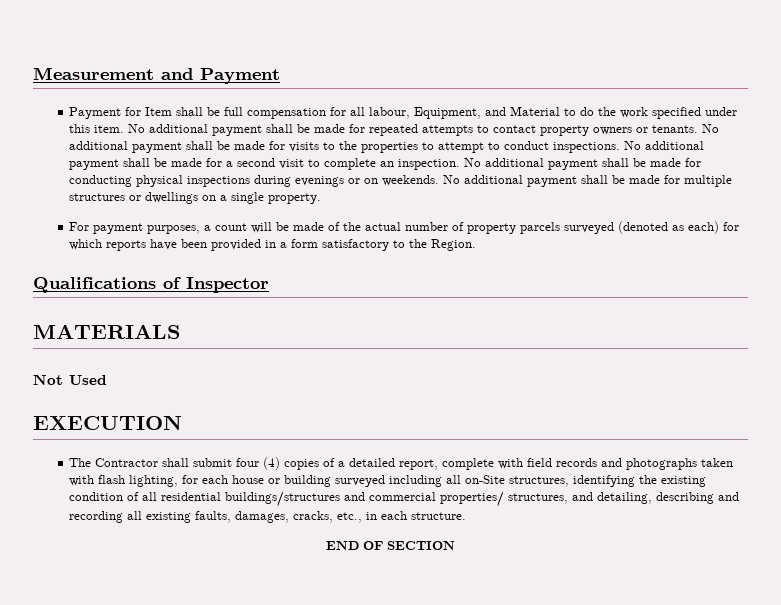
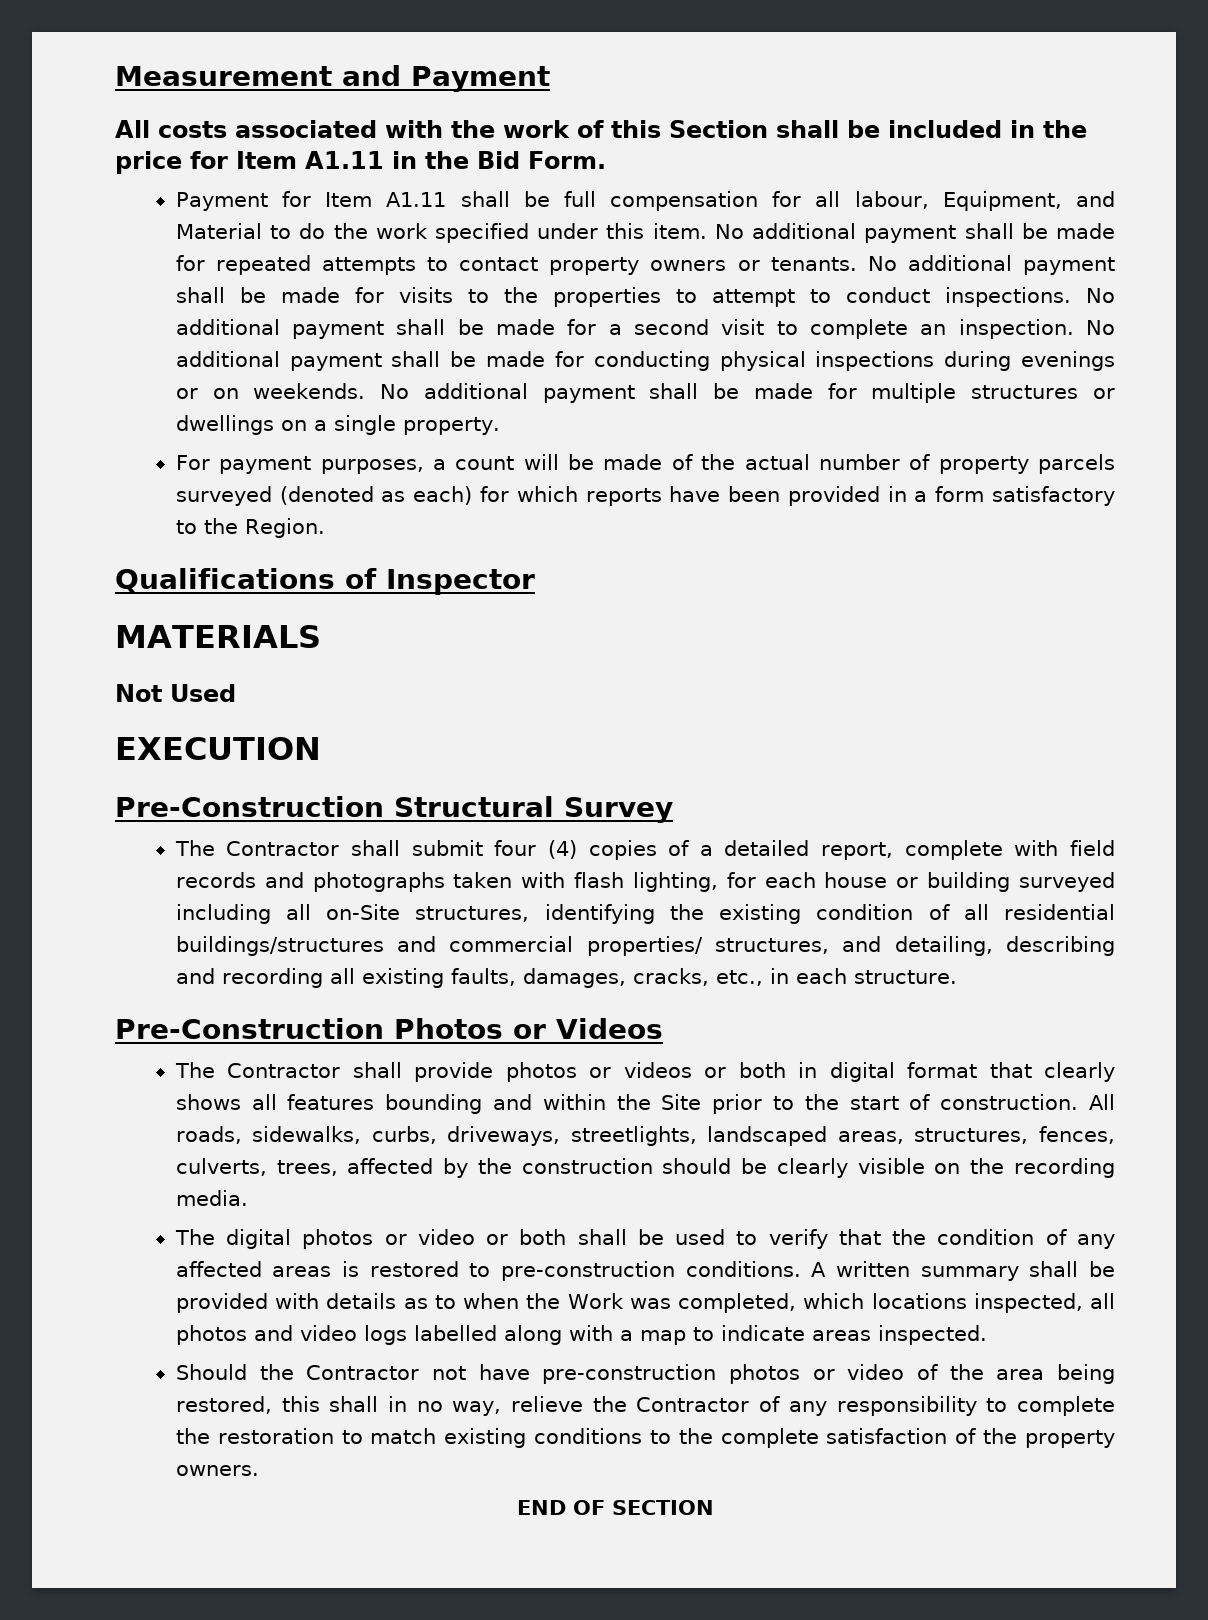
(280, 76) none -> [115,120,1087,138] [115,151,606,174] // All costs associated with the work of this Section shall be included in the price for Item A1.11 in the Bid Form.
(173, 111) none -> [386,192,447,207] A1.11
(182, 422) none -> [115,796,673,823] // Pre-Construction Structural Survey
(467, 516) none -> [115,1018,663,1039] [174,1062,1115,1082] [175,1094,1115,1114] [175,1126,1116,1146] [175,1158,1115,1178] [175,1190,248,1206] [174,1229,1116,1249] [175,1261,1115,1281] [175,1293,1115,1313] [175,1325,987,1345] [175,1364,1115,1384] [175,1396,1115,1416] [175,1428,1116,1448] [175,1465,259,1476] // Pre-Construction Photos or Videos // The Contractor shall provide photos or videos or both in digital format that clearly shows all features bounding and within the Site prior to the start of construction. All roads, sidewalks, curbs, driveways, streetlights, landscaped areas, structures, fences, culverts, trees, affected by the construction should be clearly visible on the recording media. // The digital photos or video or both shall be used to verify that the condition of any affected areas is restored to pre-construction conditions. A written summary shall be provided with details as to when the Work was completed, which locations inspected, all photos and video logs labelled along with a map to indicate areas inspected. // Should the Contractor not have pre-construction photos or video of the area being restored, this shall in no way, relieve the Contractor of any responsibility to complete the restoration to match existing conditions to the complete satisfaction of the property owners.

